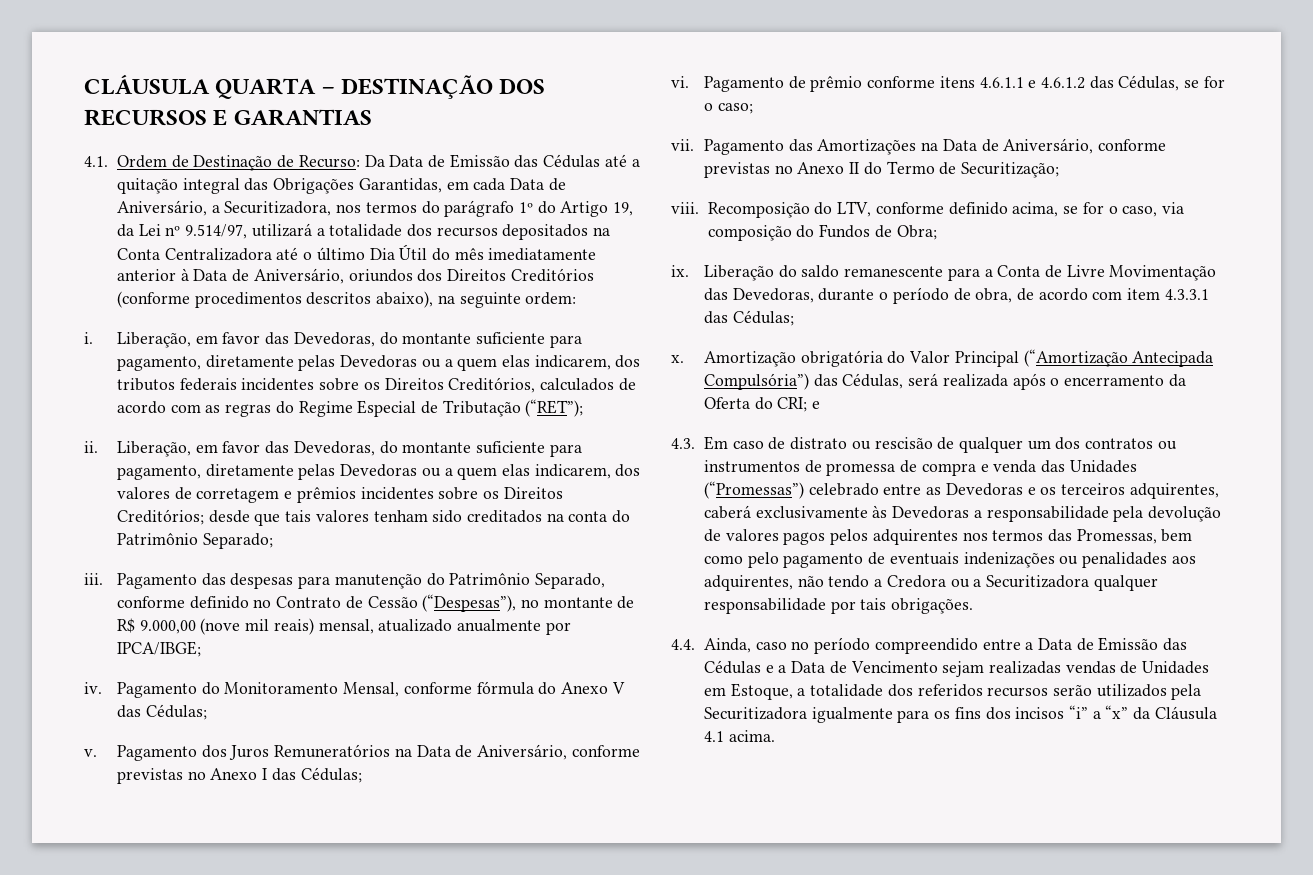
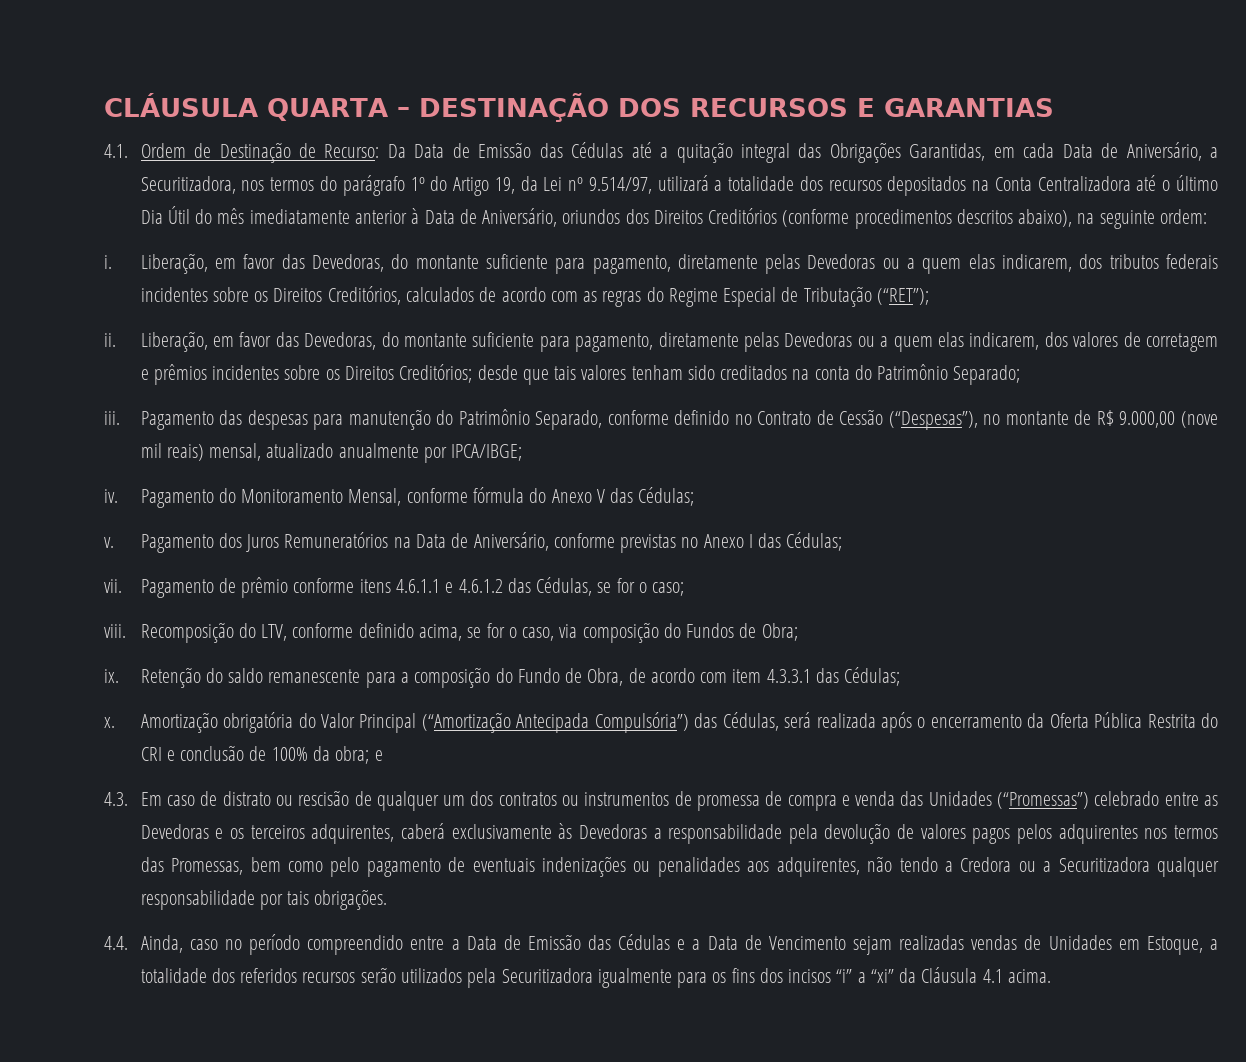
[671,76,689,88] vi. -> [104,579,122,593] vii.
[671,138,1166,155] [703,161,1059,178] // vii. Pagamento das Amortizações na Data de Aniversário, conforme previstas no Anexo II do Termo de Securitização; -> (685, 589) none
[703,265,774,281] Liberação -> [140,667,201,688] Retenção
[997,265,1217,281] [703,287,1013,304] Conta de Livre Movimentação das Devedoras, durante o período de obra, -> [414,667,624,688] composição do Fundo de Obra,
[754,397,808,412] do CRI; -> [1094,712,1218,728] [140,745,370,764] Pública Restrita do CRI e conclusão de 100% da obra;
[1105,705,1129,719] “x” -> [870,969,894,983] “xi”

